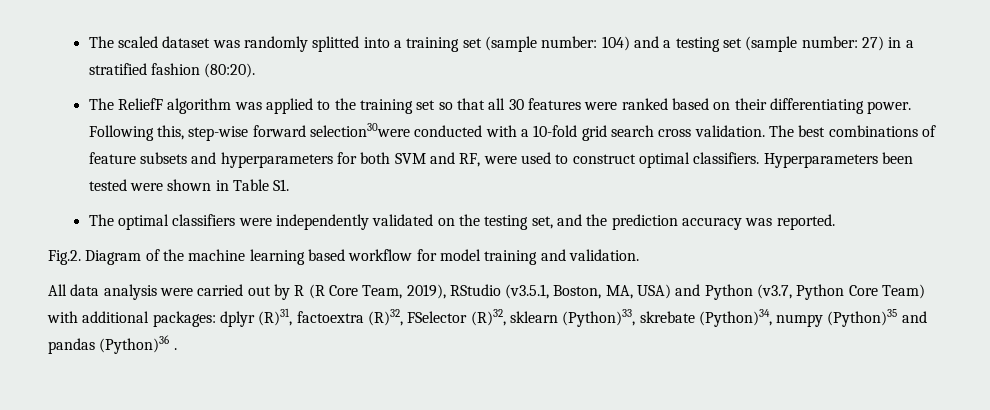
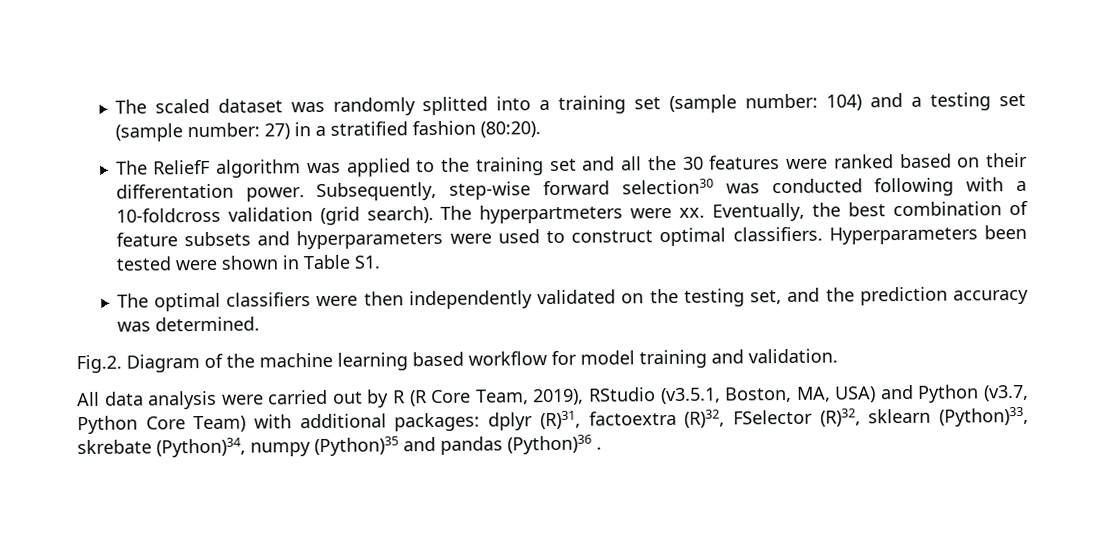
[438,98,506,110] so that all -> [582,155,677,171] and all the
[769,98,912,114] [88,123,918,141] differentiating power. Following this, step-wise forward selection30were conducted with a 10-fold grid search cross validation. The best combinations -> [115,177,1027,202] [115,201,1003,225] differentation power. Subsequently, step-wise forward selection30 was conducted following with a 10-foldcross validation (grid search). The hyperpartmeters were xx. Eventually, the best combination
[337,152,481,167] for both SVM and RF, -> (444, 239) none
(272, 222) none -> [363,291,404,306] then
[776,214,835,230] reported. -> [154,316,260,332] determined.

